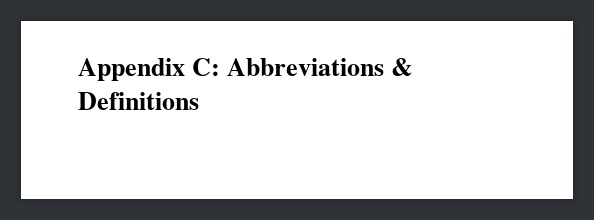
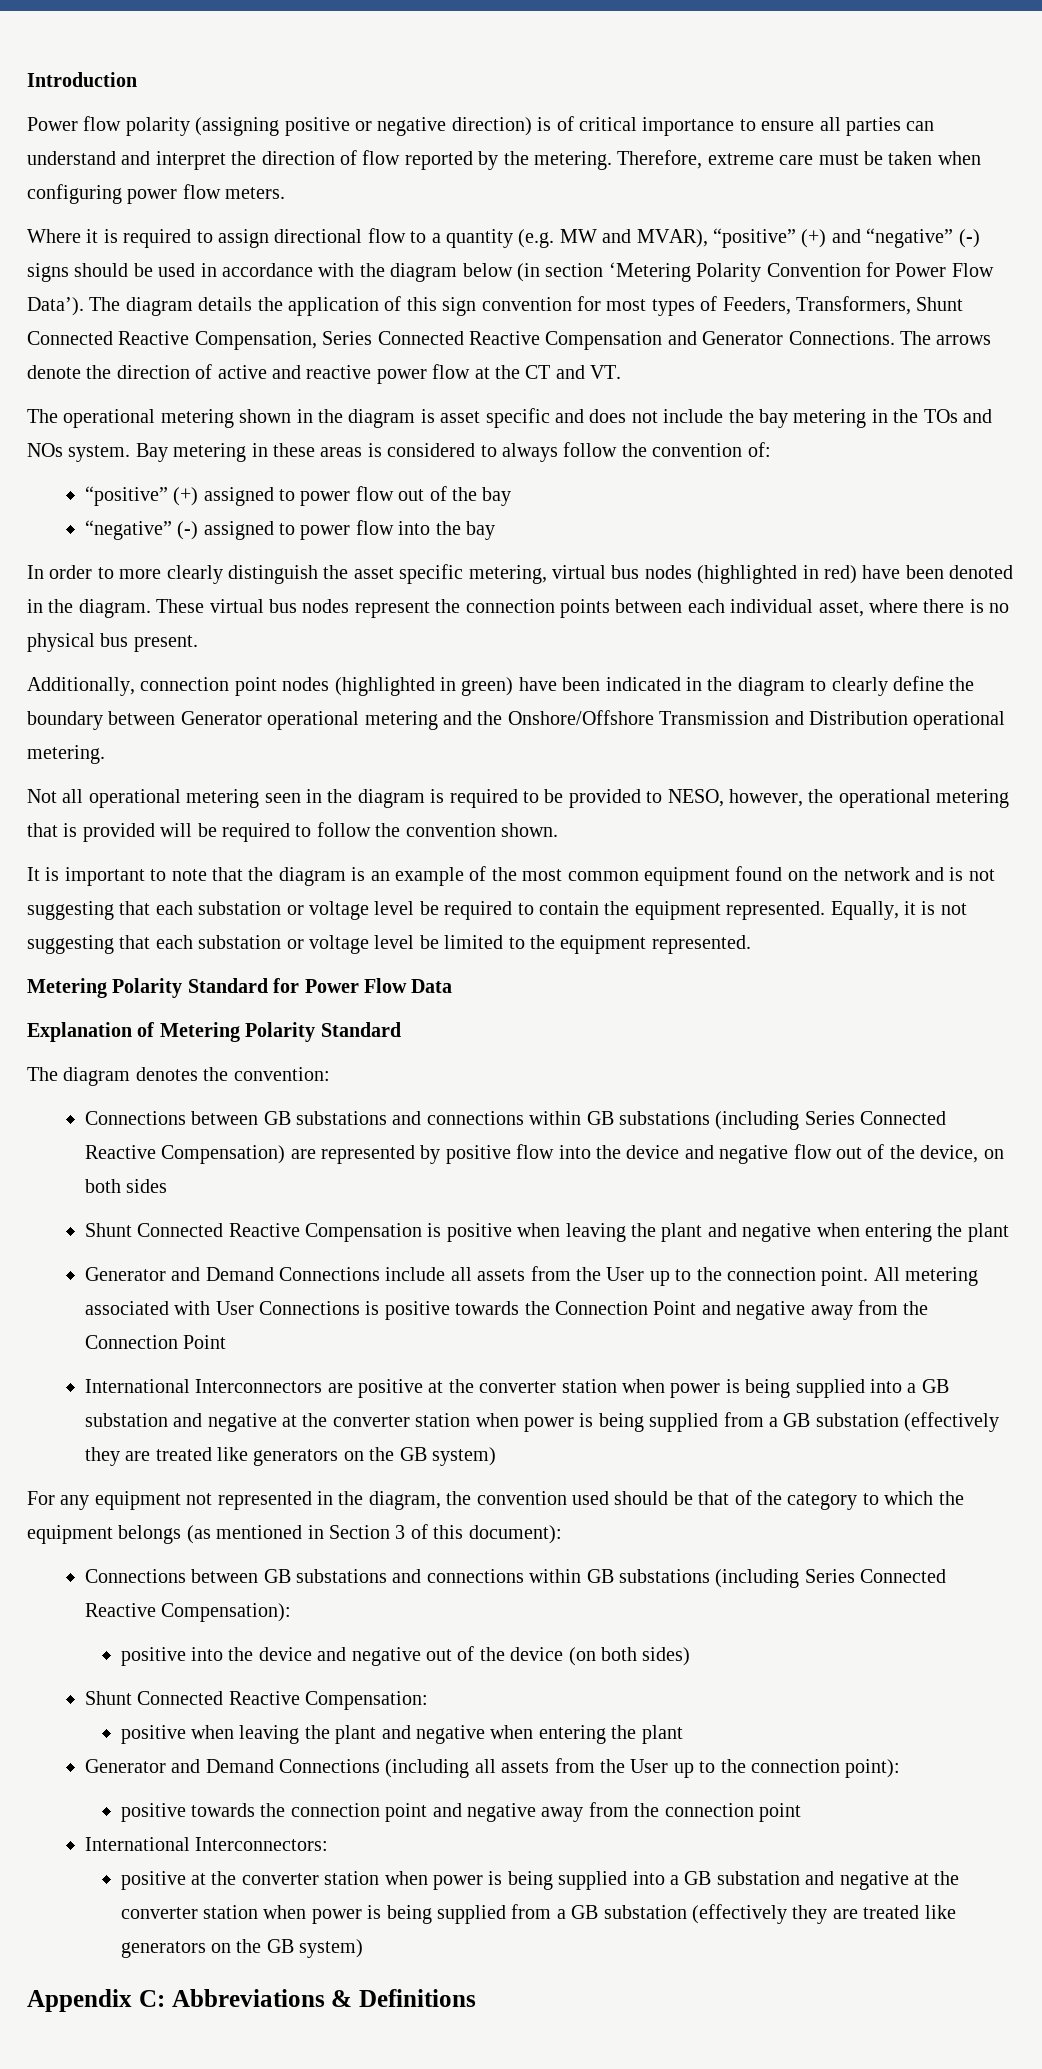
(78, 69) none -> [27,72,137,87] [27,116,935,136] [27,150,981,170] [27,184,286,204] [27,228,980,248] [27,262,994,282] [27,296,964,316] [27,331,992,350] [27,364,622,384] [27,408,992,428] [27,442,771,462] [84,486,512,506] [84,520,495,540] [27,564,1014,584] [27,599,1010,618] [27,633,198,652] [27,676,975,696] [27,710,1006,730] [27,745,105,764] [27,789,1010,808] [27,822,558,842] [27,866,995,886] [27,901,967,920] [27,935,751,954] [27,978,453,998] [27,1022,401,1042] [27,1067,330,1086] [84,1111,947,1130] [84,1144,1004,1164] [84,1179,168,1193] [84,1223,1009,1242] [84,1266,979,1286] [84,1300,929,1320] [84,1335,227,1349] [84,1379,949,1398] [84,1412,1000,1432] [84,1447,496,1466] [27,1490,964,1510] [27,1524,562,1544] [84,1569,947,1588] [84,1603,292,1622] [120,1646,691,1666] [84,1691,428,1710] [120,1725,683,1744] [84,1758,901,1778] [120,1802,801,1822] [84,1837,329,1851] [120,1871,960,1890] [120,1904,956,1924] [120,1939,364,1958] Introduction // Power flow polarity (assigning positive or negative direction) is of critical importance to ensure all parties can understand and interpret the direction of flow reported by the metering. Therefore, extreme care must be taken when configuring power flow meters. // Where it is required to assign directional flow to a quantity (e.g. MW and MVAR), “positive” (+) and “negative” (-) signs should be used in accordance with the diagram below (in section ‘Metering Polarity Convention for Power Flow Data’). The diagram details the application of this sign convention for most types of Feeders, Transformers, Shunt Connected Reactive Compensation, Series Connected Reactive Compensation and Generator Connections. The arrows denote the direction of active and reactive power flow at the CT and VT. // The operational metering shown in the diagram is asset specific and does not include the bay metering in the TOs and NOs system. Bay metering in these areas is considered to always follow the convention of: // “positive” (+) assigned to power flow out of the bay // “negative” (-) assigned to power flow into the bay // In order to more clearly distinguish the asset specific metering, virtual bus nodes (highlighted in red) have been denoted in the diagram. These virtual bus nodes represent the connection points between each individual asset, where there is no physical bus present. // Additionally, connection point nodes (highlighted in green) have been indicated in the diagram to clearly define the boundary between Generator operational metering and the Onshore/Offshore Transmission and Distribution operational metering. // Not all operational metering seen in the diagram is required to be provided to NESO, however, the operational metering that is provided will be required to follow the convention shown. // It is important to note that the diagram is an example of the most common equipment found on the network and is not suggesting that each substation or voltage level be required to contain the equipment represented. Equally, it is not suggesting that each substation or voltage level be limited to the equipment represented. // Metering Polarity Standard for Power Flow Data // Explanation of Metering Polarity Standard // The diagram denotes the convention: // Connections between GB substations and connections within GB substations (including Series Connected Reactive Compensation) are represented by positive flow into the device and negative flow out of the device, on both sides // Shunt Connected Reactive Compensation is positive when leaving the plant and negative when entering the plant // Generator and Demand Connections include all assets from the User up to the connection point. All metering associated with User Connections is positive towards the Connection Point and negative away from the Connection Point // International Interconnectors are positive at the converter station when power is being supplied into a GB substation and negative at the converter station when power is being supplied from a GB substation (effectively they are treated like generators on the GB system) // For any equipment not represented in the diagram, the convention used should be that of the category to which the equipment belongs (as mentioned in Section 3 of this document): // Connections between GB substations and connections within GB substations (including Series Connected Reactive Compensation): // positive into the device and negative out of the device (on both sides) // Shunt Connected Reactive Compensation: // positive when leaving the plant and negative when entering the plant // Generator and Demand Connections (including all assets from the User up to the connection point): // positive towards the connection point and negative away from the connection point // International Interconnectors: // positive at the converter station when power is being supplied into a GB substation and negative at the converter station when power is being supplied from a GB substation (effectively they are treated like generators on the GB system) //

